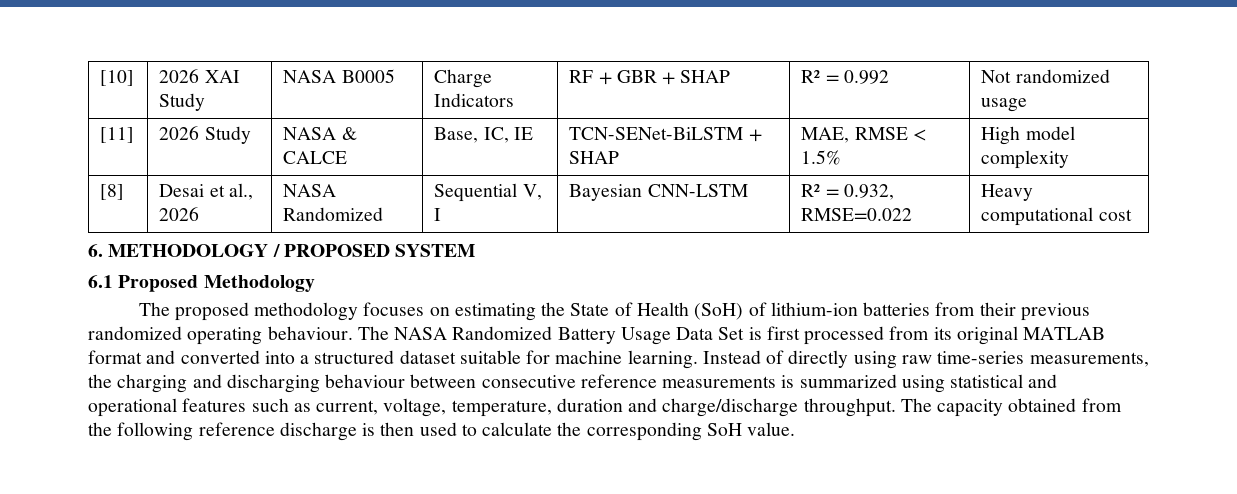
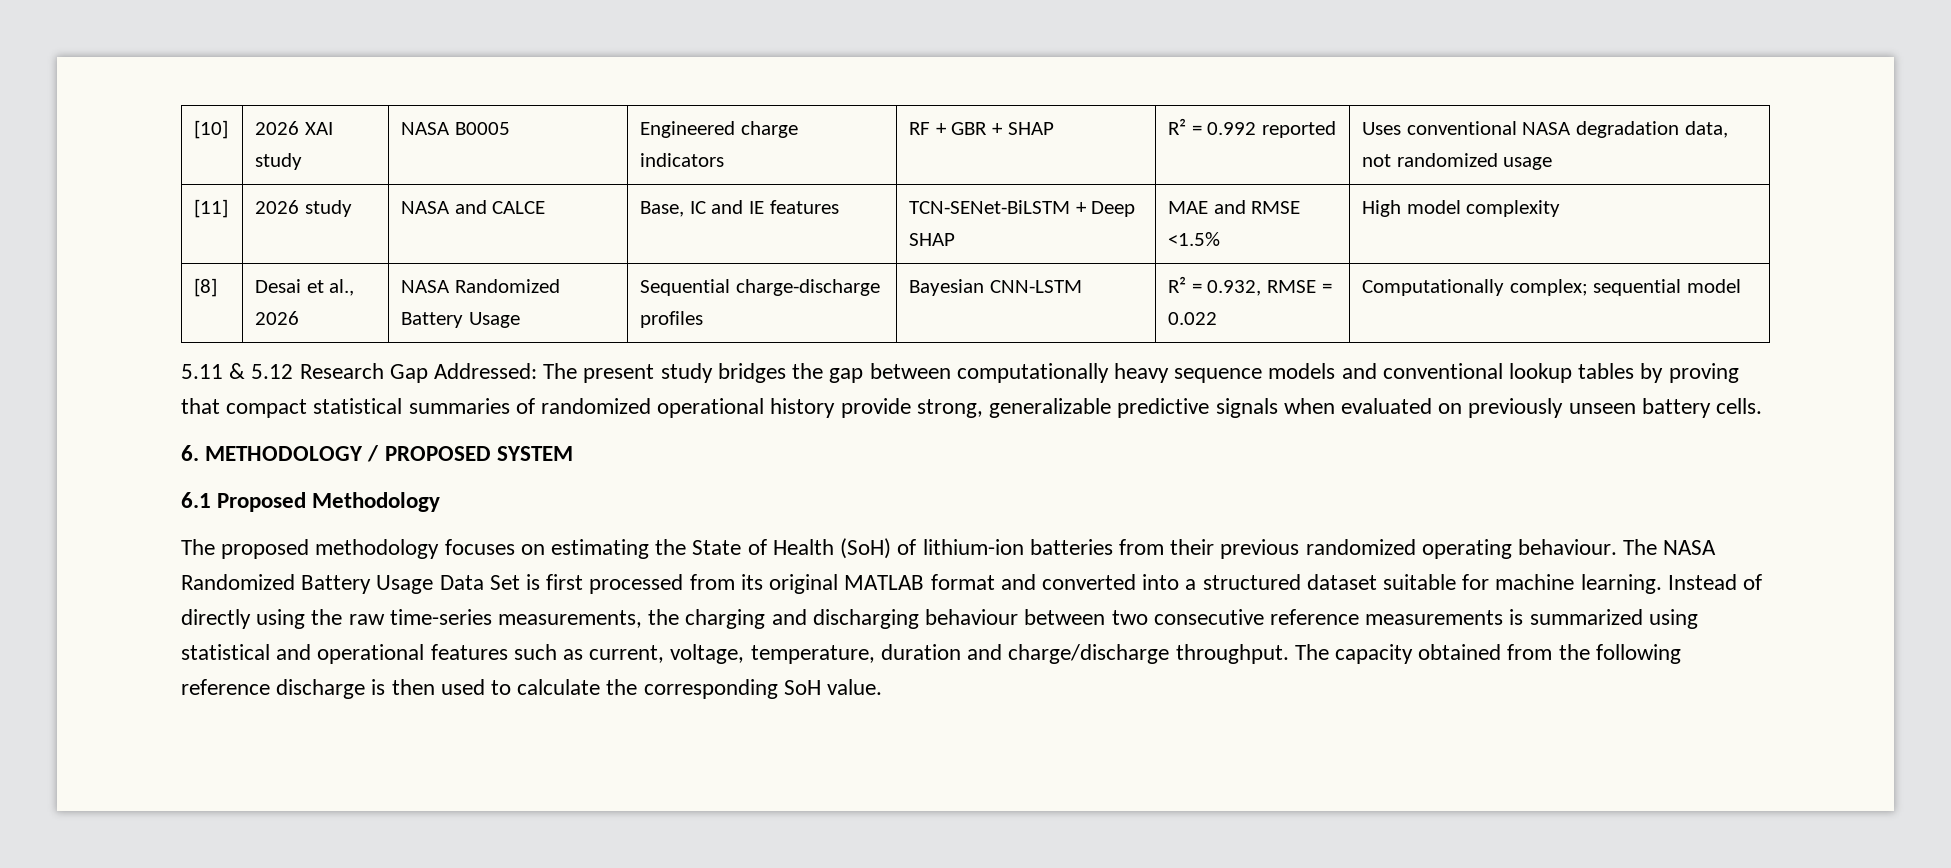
[159,93,206,111] Study -> [255,153,303,170] study
[434,69,493,88] [434,93,515,107] Charge Indicators -> [640,121,798,138] [640,153,725,167] Engineered charge indicators
[981,70,1012,83] | Not -> [1261,121,1336,138] [1362,121,1728,138] [1362,154,1392,167] reported | Uses conventional NASA degradation data, not
[204,126,251,144] [283,127,357,140] Study | NASA & -> [304,200,352,217] [401,200,487,214] study | NASA and
[483,127,509,143] IC, -> [689,200,744,214] IC and
(533, 133) none -> [769,200,839,214] features
[569,151,620,164] [801,127,926,143] [801,150,842,165] SHAP | MAE, RMSE < 1.5% -> [1091,201,1136,217] [909,233,956,246] [1168,200,1301,214] [1168,232,1221,246] Deep SHAP | MAE and RMSE <1.5%
(384, 214) none -> [401,312,520,328] Battery Usage
[522,184,542,200] [434,208,442,221] V, I -> [735,279,880,296] [640,311,704,328] charge-discharge profiles
[801,208,913,221] [981,184,1034,201] [981,207,1132,226] RMSE=0.022 | Heavy computational cost -> [1266,280,1332,293] [1168,312,1218,325] [1362,279,1741,296] [181,363,1739,383] [181,398,1762,418] RMSE = 0.022 | Computationally complex; sequential model // 5.11 & 5.12 Research Gap Addressed: The present study bridges the gap between computationally heavy sequence models and conventional lookup tables by proving that compact statistical summaries of randomized operational history provide strong, generalizable predictive signals when evaluated on previously unseen battery cells.
(897, 360) none -> [311,609,343,625] the
(477, 381) none -> [1111,610,1148,625] two

